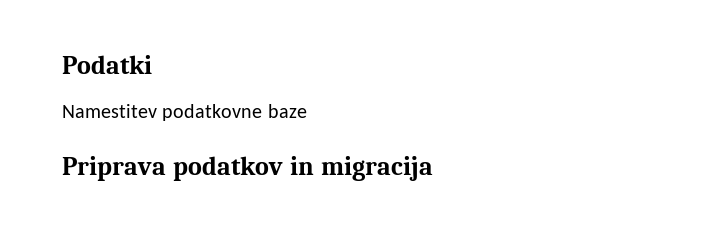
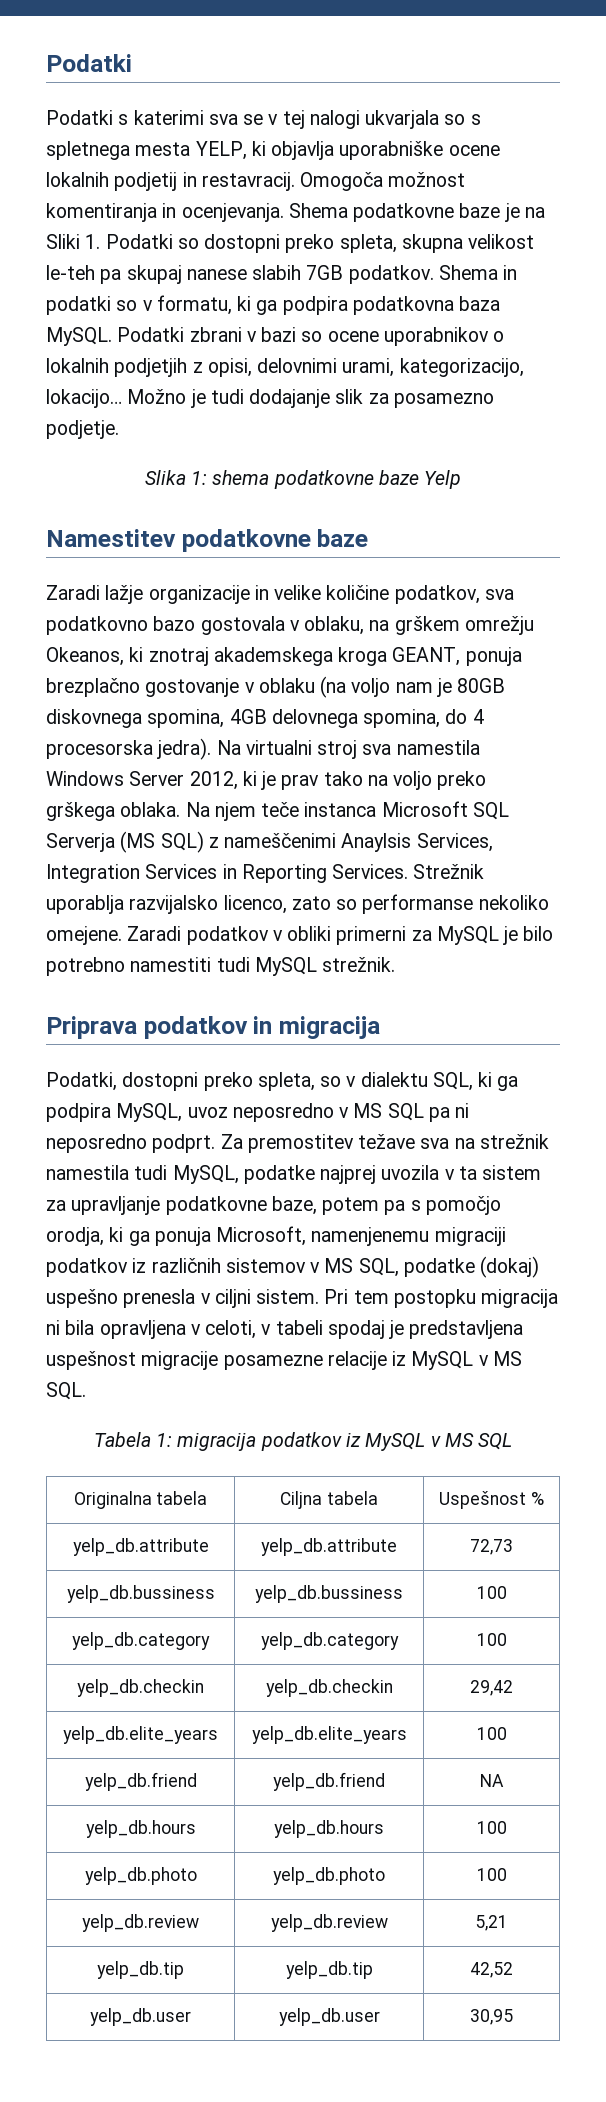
[62,104,307,121] [62,156,433,181] Namestitev podatkovne baze // Priprava podatkov in migracija -> [46,110,481,129] [46,141,500,160] [46,172,466,191] [46,203,545,222] [46,234,535,253] [46,265,518,284] [46,295,501,315] [46,327,505,346] [46,358,524,377] [46,389,494,408] [46,420,119,439] [144,470,462,489] [46,529,369,552] [46,585,514,604] [46,616,534,635] [46,647,522,666] [46,676,506,698] [46,709,484,728] [46,738,480,760] [46,771,487,790] [46,801,509,821] [46,831,493,853] [46,864,485,883] [46,894,549,914] [46,926,554,945] [46,957,396,976] [46,1016,380,1039] [46,1072,519,1091] [46,1103,470,1122] [46,1134,549,1153] [46,1165,542,1184] [46,1196,501,1215] [46,1226,506,1246] [46,1256,540,1278] [46,1289,559,1308] [46,1320,524,1339] [46,1351,522,1370] [46,1382,86,1400] [93,1432,513,1451] [73,1491,208,1509] [280,1491,378,1509] [439,1491,544,1509] [72,1538,209,1556] [261,1538,397,1556] [470,1539,513,1555] [66,1585,215,1603] [255,1585,403,1603] [476,1586,507,1599] [72,1632,210,1650] [260,1632,399,1650] [476,1633,507,1646] [77,1679,204,1697] [265,1679,393,1697] [470,1680,513,1696] [63,1726,218,1744] [251,1726,407,1744] [476,1727,507,1740] [84,1772,197,1791] [273,1772,385,1791] [480,1774,504,1787] [85,1820,196,1838] [274,1820,384,1838] [476,1821,507,1834] [84,1867,197,1885] [273,1867,385,1885] [476,1868,507,1881] [82,1914,199,1932] [270,1914,388,1932] [475,1915,508,1931] [97,1961,184,1979] [285,1961,373,1979] [470,1962,513,1978] [90,2008,191,2026] [278,2008,380,2026] [470,2009,513,2025] Podatki s katerimi sva se v tej nalogi ukvarjala so s spletnega mesta YELP, ki objavlja uporabniške ocene lokalnih podjetij in restavracij. Omogoča možnost komentiranja in ocenjevanja. Shema podatkovne baze je na Sliki 1. Podatki so dostopni preko spleta, skupna velikost le-teh pa skupaj nanese slabih 7GB podatkov. Shema in podatki so v formatu, ki ga podpira podatkovna baza MySQL. Podatki zbrani v bazi so ocene uporabnikov o lokalnih podjetjih z opisi, delovnimi urami, kategorizacijo, lokacijo… Možno je tudi dodajanje slik za posamezno podjetje. // Slika 1: shema podatkovne baze Yelp // Namestitev podatkovne baze // Zaradi lažje organizacije in velike količine podatkov, sva podatkovno bazo gostovala v oblaku, na grškem omrežju Okeanos, ki znotraj akademskega kroga GEANT, ponuja brezplačno gostovanje v oblaku (na voljo nam je 80GB diskovnega spomina, 4GB delovnega spomina, do 4 procesorska jedra). Na virtualni stroj sva namestila Windows Server 2012, ki je prav tako na voljo preko grškega oblaka. Na njem teče instanca Microsoft SQL Serverja (MS SQL) z nameščenimi Anaylsis Services, Integration Services in Reporting Services. Strežnik uporablja razvijalsko licenco, zato so performanse nekoliko omejene. Zaradi podatkov v obliki primerni za MySQL je bilo potrebno namestiti tudi MySQL strežnik. // Priprava podatkov in migracija // Podatki, dostopni preko spleta, so v dialektu SQL, ki ga podpira MySQL, uvoz neposredno v MS SQL pa ni neposredno podprt. Za premostitev težave sva na strežnik namestila tudi MySQL, podatke najprej uvozila v ta sistem za upravljanje podatkovne baze, potem pa s pomočjo orodja, ki ga ponuja Microsoft, namenjenemu migraciji podatkov iz različnih sistemov v MS SQL, podatke (dokaj) uspešno prenesla v ciljni sistem. Pri tem postopku migracija ni bila opravljena v celoti, v tabeli spodaj je predstavljena uspešnost migracije posamezne relacije iz MySQL v MS SQL. // Tabela 1: migracija podatkov iz MySQL v MS SQL // Originalna tabela | Ciljna tabela | Uspešnost % // yelp_db.attribute | yelp_db.attribute | 72,73 // yelp_db.bussiness | yelp_db.bussiness | 100 // yelp_db.category | yelp_db.category | 100 // yelp_db.checkin | yelp_db.checkin | 29,42 // yelp_db.elite_years | yelp_db.elite_years | 100 // yelp_db.friend | yelp_db.friend | NA // yelp_db.hours | yelp_db.hours | 100 // yelp_db.photo | yelp_db.photo | 100 // yelp_db.review | yelp_db.review | 5,21 // yelp_db.tip | yelp_db.tip | 42,52 // yelp_db.user | yelp_db.user | 30,95

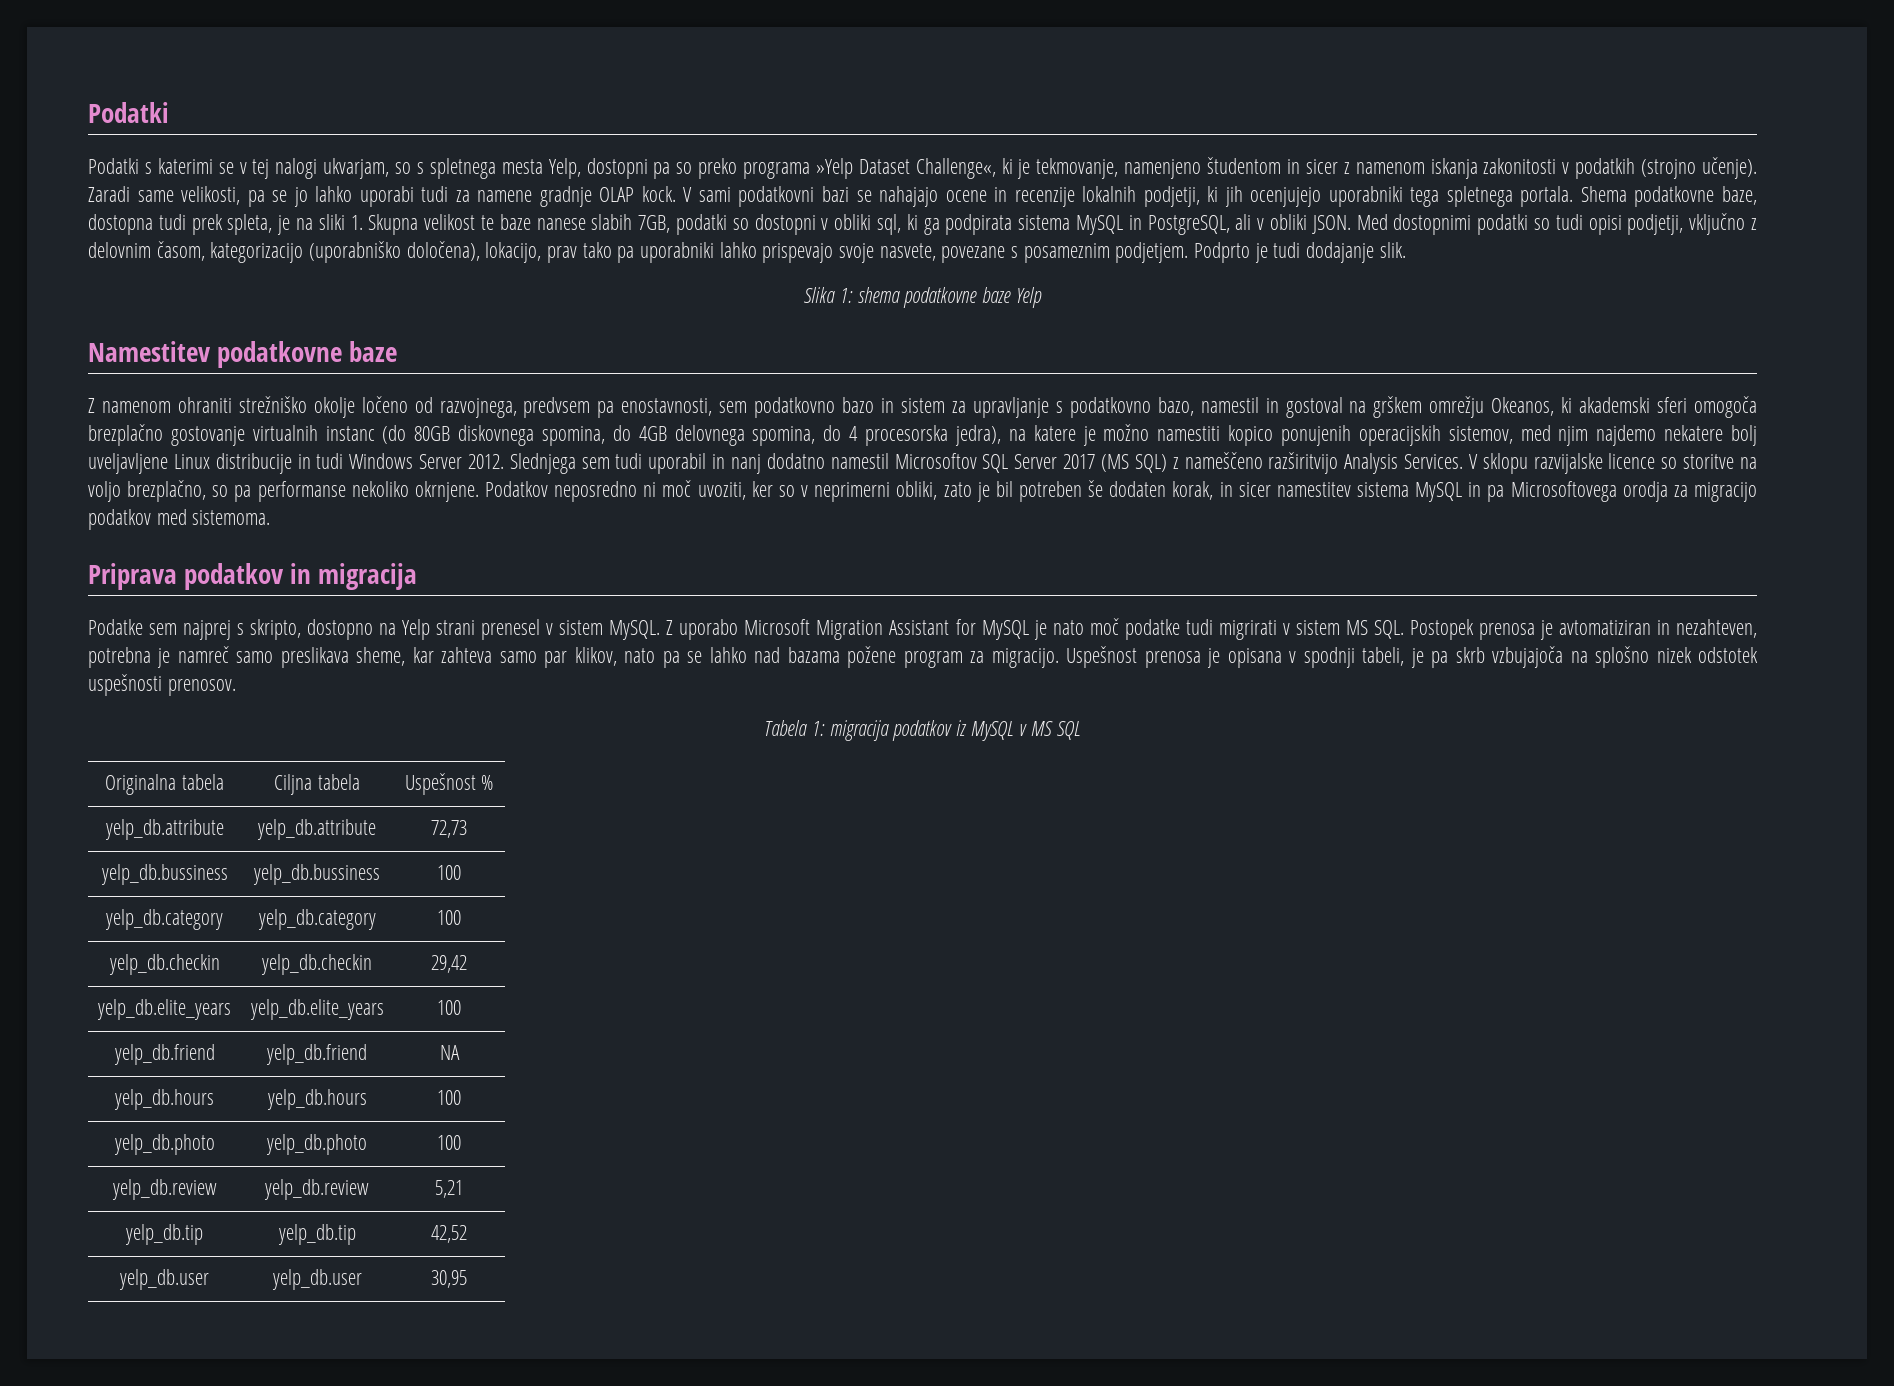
[208,114,238,125] sva -> (213, 166) none
[365,110,440,129] ukvarjala -> [323,158,390,179] ukvarjam,
[195,141,500,160] [46,172,466,191] [46,203,545,222] [46,234,535,253] [46,265,518,284] [46,295,501,315] [46,327,505,346] [46,358,524,377] [46,389,494,408] [46,420,119,439] YELP, ki objavlja uporabniške ocene lokalnih podjetij in restavracij. Omogoča možnost komentiranja in ocenjevanja. Shema podatkovne baze je na Sliki 1. Podatki so dostopni preko spleta, skupna velikost le-teh pa skupaj nanese slabih 7GB podatkov. Shema in podatki so v formatu, ki ga podpira podatkovna baza MySQL. Podatki zbrani v bazi so ocene uporabnikov o lokalnih podjetjih z opisi, delovnimi urami, kategorizacijo, lokacijo… Možno je tudi dodajanje slik za posamezno podjetje. -> [548,157,1758,179] [88,186,1757,207] [88,213,1758,235] [88,241,1406,263] Yelp, dostopni pa so preko programa »Yelp Dataset Challenge«, ki je tekmovanje, namenjeno študentom in sicer z namenom iskanja zakonitosti v podatkih (strojno učenje). Zaradi same velikosti, pa se jo lahko uporabi tudi za namene gradnje OLAP kock. V sami podatkovni bazi se nahajajo ocene in recenzije lokalnih podjetji, ki jih ocenjujejo uporabniki tega spletnega portala. Shema podatkovne baze, dostopna tudi prek spleta, je na sliki 1. Skupna velikost te baze nanese slabih 7GB, podatki so dostopni v obliki sql, ki ga podpirata sistema MySQL in PostgreSQL, ali v obliki JSON. Med dostopnimi podatki so tudi opisi podjetji, vključno z delovnim časom, kategorizacijo (uporabniško določena), lokacijo, prav tako pa uporabniki lahko prispevajo svoje nasvete, povezane s posameznim podjetjem. Podprto je tudi dodajanje slik.
[46,585,514,604] [46,616,365,635] Zaradi lažje organizacije in velike količine podatkov, sva podatkovno bazo gostovala v oblaku, -> [88,396,1343,418] Z namenom ohraniti strežniško okolje ločeno od razvojnega, predvsem pa enostavnosti, sem podatkovno bazo in sistem za upravljanje s podatkovno bazo, namestil in gostoval
[148,647,522,666] [46,676,452,698] znotraj akademskega kroga GEANT, ponuja brezplačno gostovanje v oblaku (na voljo nam je -> [1579,396,1758,418] [88,424,407,446] akademski sferi omogoča brezplačno gostovanje virtualnih instanc (do
(225, 718) none -> [612,425,631,441] do
[157,738,480,760] [46,771,487,790] [46,801,509,821] [46,831,493,853] [46,864,485,883] [46,894,549,914] [46,926,554,945] [46,957,396,976] [46,1016,380,1039] [46,1072,519,1091] [46,1103,470,1122] [46,1134,549,1153] [46,1165,542,1184] [46,1196,501,1215] [46,1226,506,1246] [46,1256,540,1278] [46,1289,559,1308] [46,1320,524,1339] [46,1351,522,1370] [46,1382,86,1400] jedra). Na virtualni stroj sva namestila Windows Server 2012, ki je prav tako na voljo preko grškega oblaka. Na njem teče instanca Microsoft SQL Serverja (MS SQL) z nameščenimi Anaylsis Services, Integration Services in Reporting Services. Strežnik uporablja razvijalsko licenco, zato so performanse nekoliko omejene. Zaradi podatkov v obliki primerni za MySQL je bilo potrebno namestiti tudi MySQL strežnik. // Priprava podatkov in migracija // Podatki, dostopni preko spleta, so v dialektu SQL, ki ga podpira MySQL, uvoz neposredno v MS SQL pa ni neposredno podprt. Za premostitev težave sva na strežnik namestila tudi MySQL, podatke najprej uvozila v ta sistem za upravljanje podatkovne baze, potem pa s pomočjo orodja, ki ga ponuja Microsoft, namenjenemu migraciji podatkov iz različnih sistemov v MS SQL, podatke (dokaj) uspešno prenesla v ciljni sistem. Pri tem postopku migracija ni bila opravljena v celoti, v tabeli spodaj je predstavljena uspešnost migracije posamezne relacije iz MySQL v MS SQL. -> [954,424,1758,446] [88,452,1757,474] [88,480,1758,502] [88,509,271,530] [88,563,418,590] [88,618,1758,640] [88,646,1758,668] [88,674,236,696] jedra), na katere je možno namestiti kopico ponujenih operacijskih sistemov, med njim najdemo nekatere bolj uveljavljene Linux distribucije in tudi Windows Server 2012. Slednjega sem tudi uporabil in nanj dodatno namestil Microsoftov SQL Server 2017 (MS SQL) z nameščeno razširitvijo Analysis Services. V sklopu razvijalske licence so storitve na voljo brezplačno, so pa performanse nekoliko okrnjene. Podatkov neposredno ni moč uvoziti, ker so v neprimerni obliki, zato je bil potreben še dodaten korak, in sicer namestitev sistema MySQL in pa Microsoftovega orodja za migracijo podatkov med sistemoma. // Priprava podatkov in migracija // Podatke sem najprej s skripto, dostopno na Yelp strani prenesel v sistem MySQL. Z uporabo Microsoft Migration Assistant for MySQL je nato moč podatke tudi migrirati v sistem MS SQL. Postopek prenosa je avtomatiziran in nezahteven, potrebna je namreč samo preslikava sheme, kar zahteva samo par klikov, nato pa se lahko nad bazama požene program za migracijo. Uspešnost prenosa je opisana v spodnji tabeli, je pa skrb vzbujajoča na splošno nizek odstotek uspešnosti prenosov.

